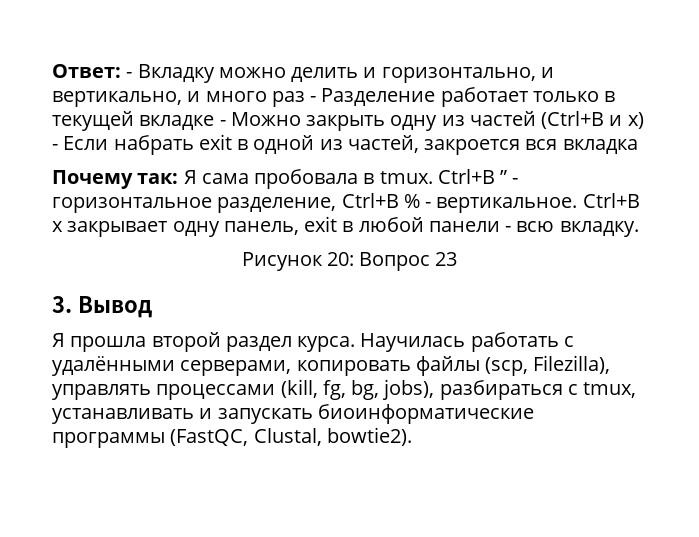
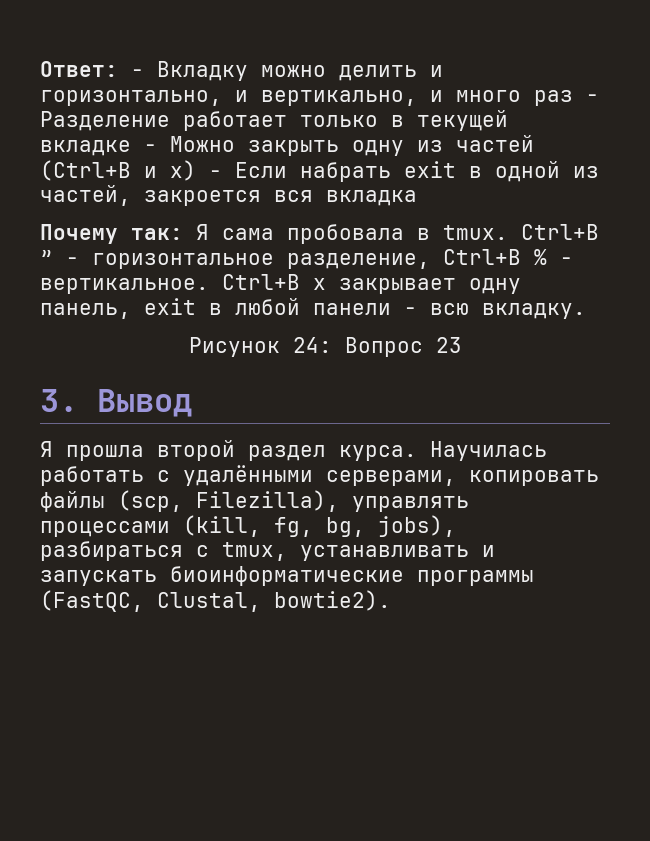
[326,252,354,266] 20: -> [292,337,332,353] 24:

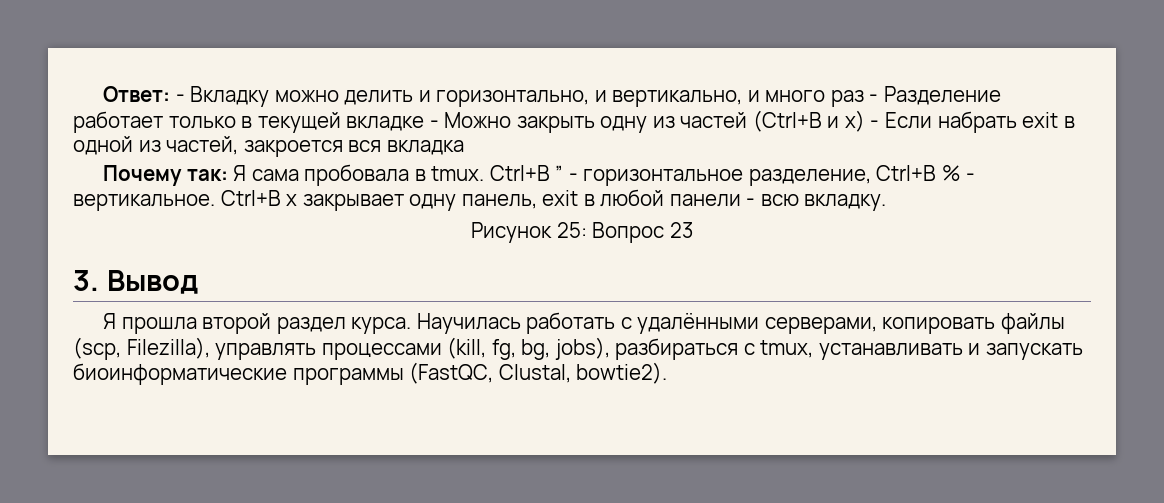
[292,337,332,353] 24: -> [556,222,587,238] 25:

